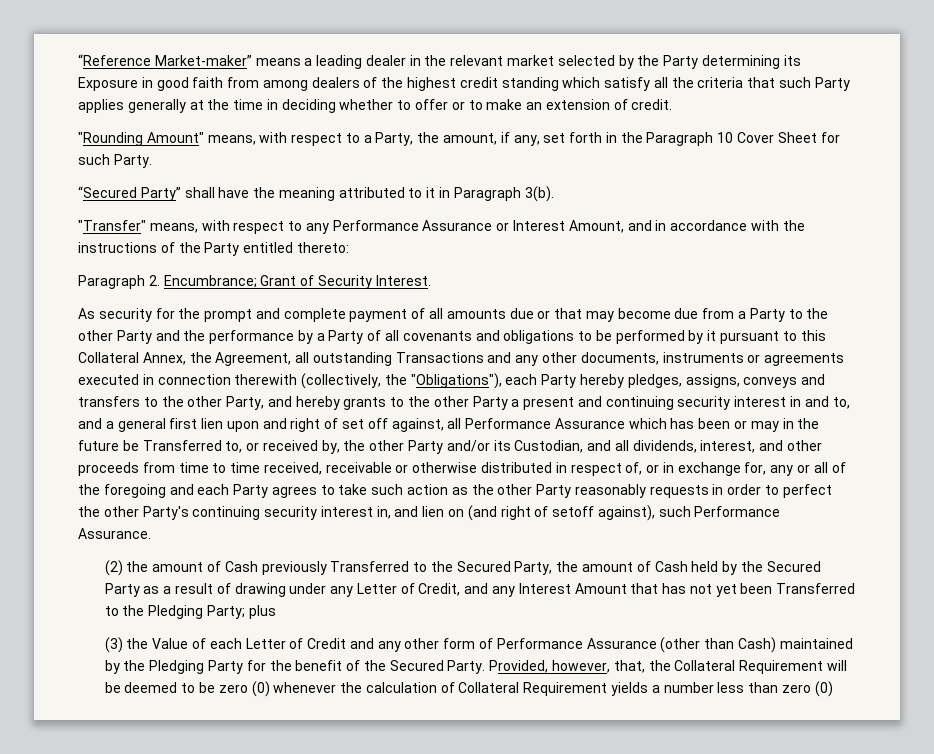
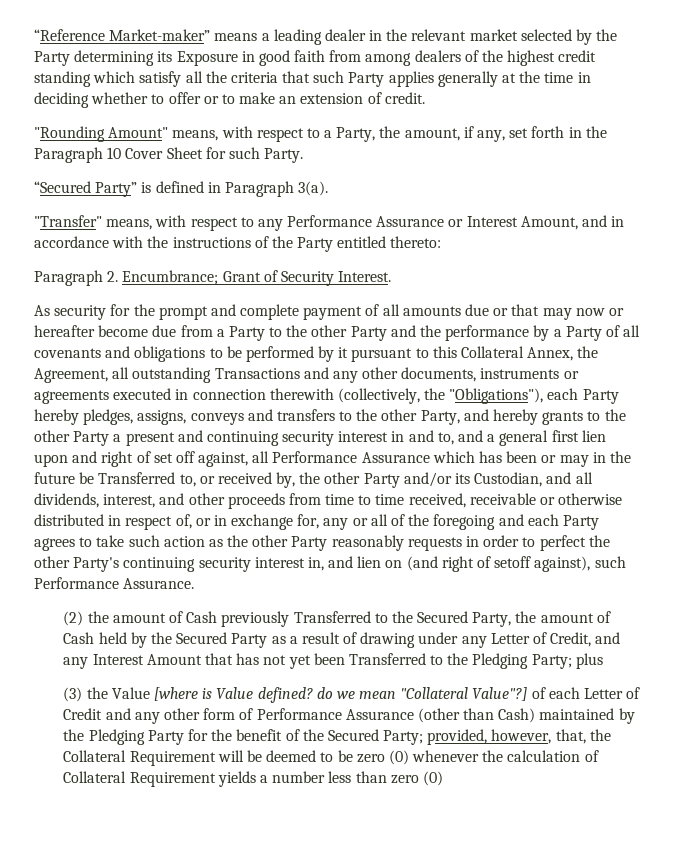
[184,187,436,201] shall have the meaning attributed to it -> [141,181,204,193] is defined
[524,186,554,202] 3(b). -> [298,181,329,196] 3(a).
(614, 316) none -> [575,308,624,316] [34,325,95,337] now or hereafter
(189, 643) none -> [153,687,528,703] [where is Value defined? do we mean "Collateral Value"?]
[447,660,549,674] Party. Provided, -> [383,729,488,745] Party; provided,

